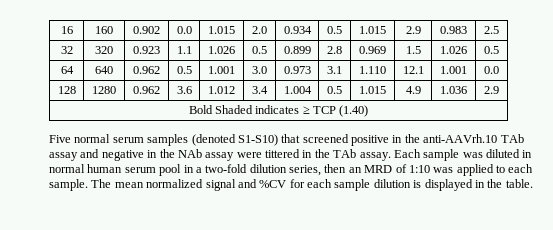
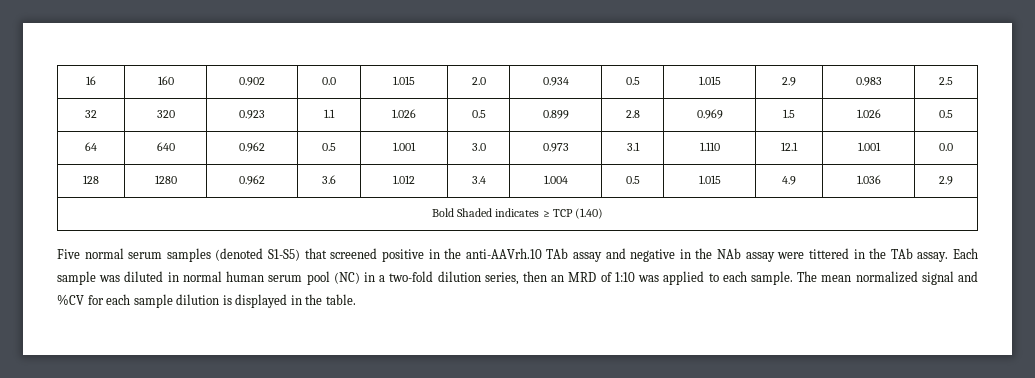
[237,134,278,146] S1-S10) -> [268,249,301,261] S1-S5)
(182, 170) none -> [333,272,360,284] (NC)

